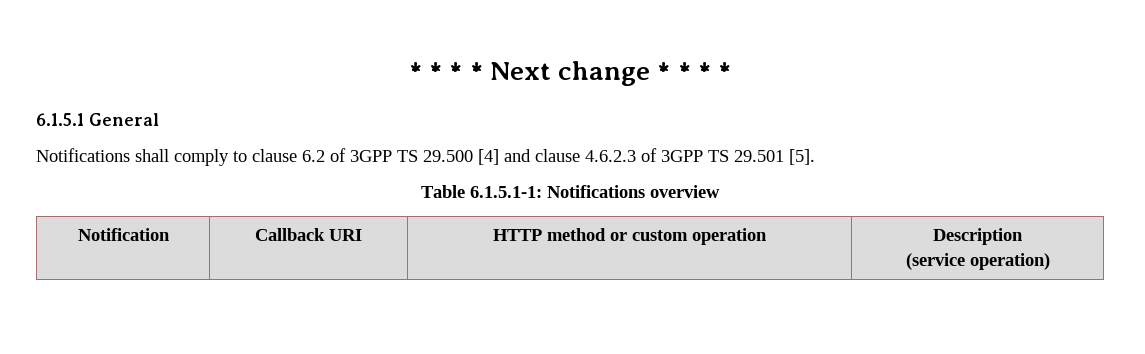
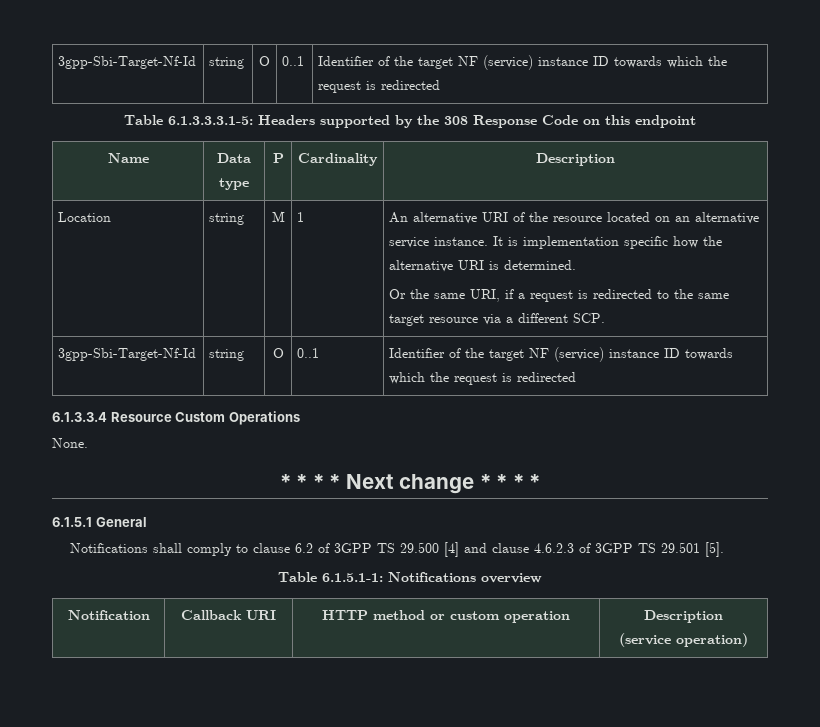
(408, 71) none -> [58,56,197,69] [209,57,245,69] [259,56,270,66] [282,56,305,66] [318,55,728,70] [318,80,441,93] [124,115,696,128] [107,153,149,163] [217,153,251,163] [219,178,249,190] [272,153,284,163] [298,153,378,166] [536,153,615,166] [58,212,112,222] [209,213,245,225] [271,211,285,222] [297,212,305,222] [389,212,760,224] [389,236,723,249] [389,260,577,272] [389,289,730,302] [389,313,606,326] [58,348,197,361] [209,349,245,361] [272,348,284,358] [297,348,320,358] [389,347,734,362] [389,372,577,385] [52,411,300,425] [52,438,88,448] 3gpp-Sbi-Target-Nf-Id | string | O | 0..1 | Identifier of the target NF (service) instance ID towards which the request is redirected // Table 6.1.3.3.3.1-5: Headers supported by the 308 Response Code on this endpoint // Name | Data type | P | Cardinality | Description // Location | string | M | 1 | An alternative URI of the resource located on an alternative service instance. It is implementation specific how the alternative URI is determined. // Or the same URI, if a request is redirected to the same target resource via a different SCP. // 3gpp-Sbi-Target-Nf-Id | string | O | 0..1 | Identifier of the target NF (service) instance ID towards which the request is redirected // 6.1.3.3.4 Resource Custom Operations // None. //

